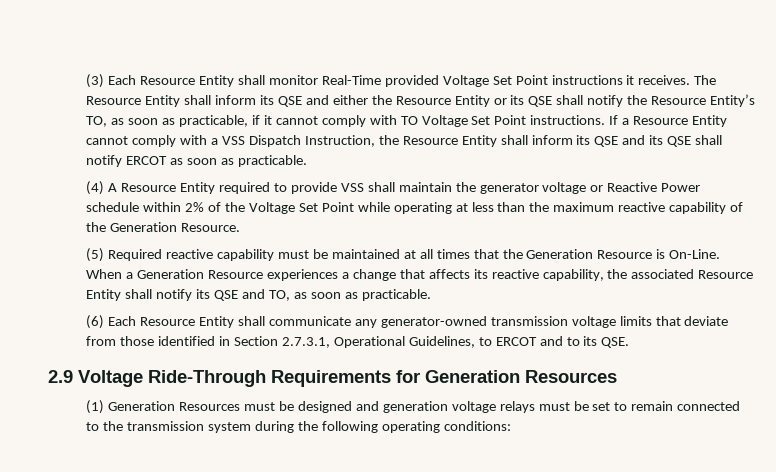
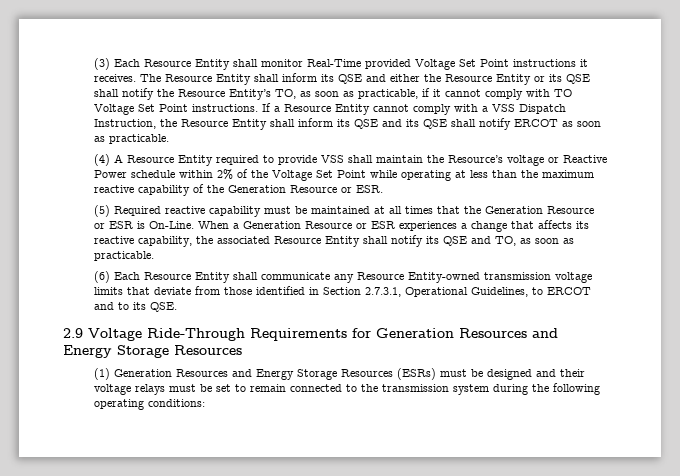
[479,183,539,194] generator -> [448,155,504,163] Resource’s
[181,223,241,232] Resource. -> [290,185,384,193] Resource or ESR.
(653, 254) none -> [94,221,134,229] or ESR
(264, 274) none -> [356,221,396,229] or ESR
[380,316,487,328] generator-owned -> [357,272,481,283] Resource Entity-owned
(617, 376) none -> [532,328,558,338] [63,345,242,358] and Energy Storage Resources
(241, 406) none -> [232,368,437,380] and Energy Storage Resources (ESRs)
[382,401,448,413] generation -> [560,369,586,377] their

